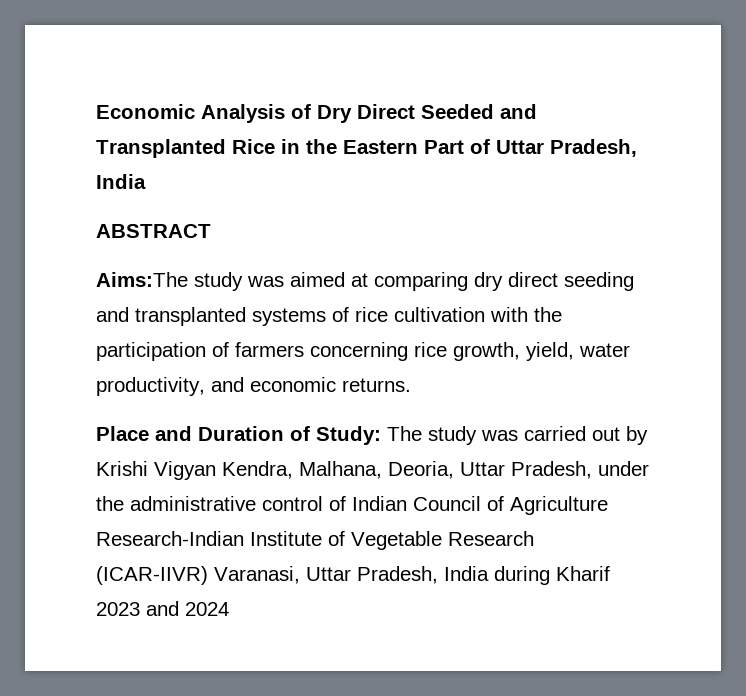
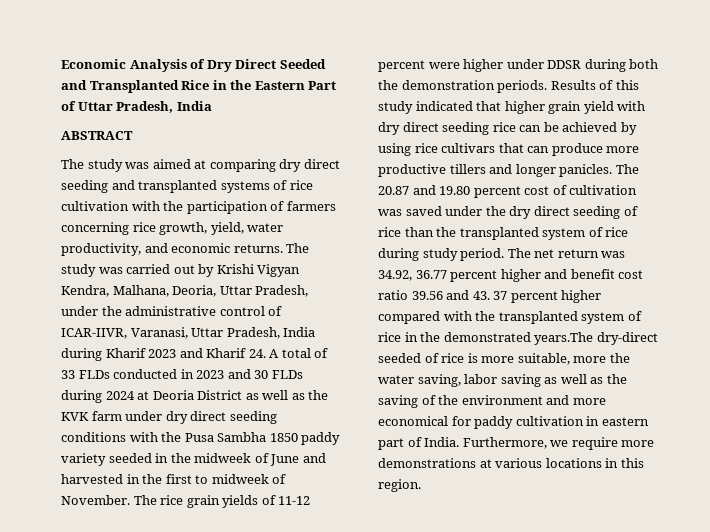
[96,272,188,287] Aims:The -> [61,159,84,169] The
[96,426,381,445] // Place and Duration of Study: -> (283, 248) none
[352,496,608,515] [96,531,534,550] [96,566,208,585] Indian Council of Agriculture Research-Indian Institute of Vegetable Research (ICAR-IIVR) -> [61,328,127,339] ICAR-IIVR,
[185,602,229,616] 2024 -> [206,348,329,358] [61,369,303,379] [61,390,329,403] [61,411,277,424] [61,432,341,445] [61,453,326,466] [61,474,287,484] [61,495,311,508] [378,59,659,72] [378,80,639,93] [378,101,646,114] [378,122,637,135] [378,143,640,156] [378,164,639,177] [378,185,638,198] [378,206,638,219] [378,227,629,240] [378,248,626,261] [378,269,644,282] [378,290,602,303] [378,311,642,324] [378,332,658,345] [378,353,630,365] [378,374,627,387] [378,395,606,408] [378,416,649,429] [378,437,655,450] [378,458,644,468] [378,479,421,492] Kharif 24. A total of 33 FLDs conducted in 2023 and 30 FLDs during 2024 at Deoria District as well as the KVK farm under dry direct seeding conditions with the Pusa Sambha 1850 paddy variety seeded in the midweek of June and harvested in the first to midweek of November. The rice grain yields of 11-12 percent were higher under DDSR during both the demonstration periods. Results of this study indicated that higher grain yield with dry direct seeding rice can be achieved by using rice cultivars that can produce more productive tillers and longer panicles. The 20.87 and 19.80 percent cost of cultivation was saved under the dry direct seeding of rice than the transplanted system of rice during study period. The net return was 34.92, 36.77 percent higher and benefit cost ratio 39.56 and 43. 37 percent higher compared with the transplanted system of rice in the demonstrated years.The dry-direct seeded of rice is more suitable, more the water saving, labor saving as well as the saving of the environment and more economical for paddy cultivation in eastern part of India. Furthermore, we require more demonstrations at various locations in this region.

